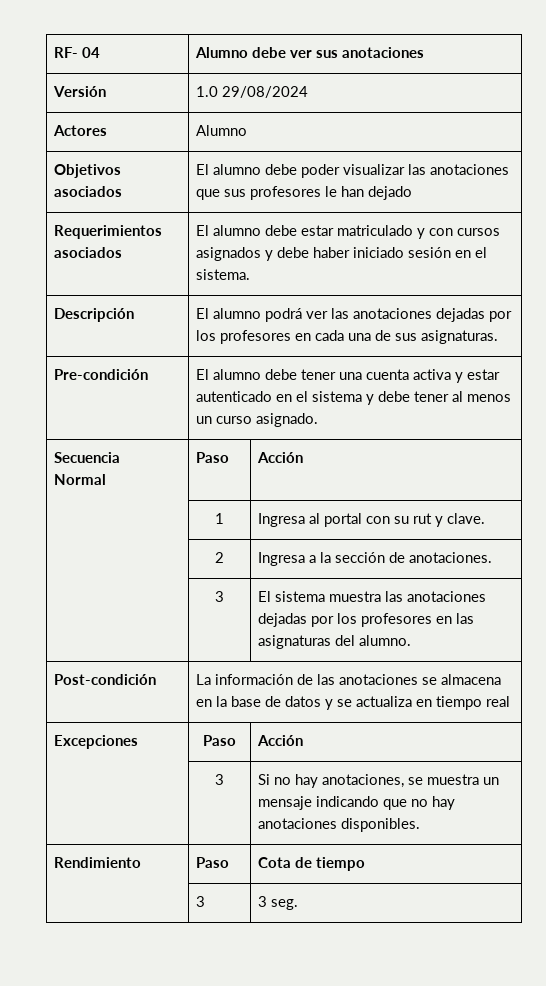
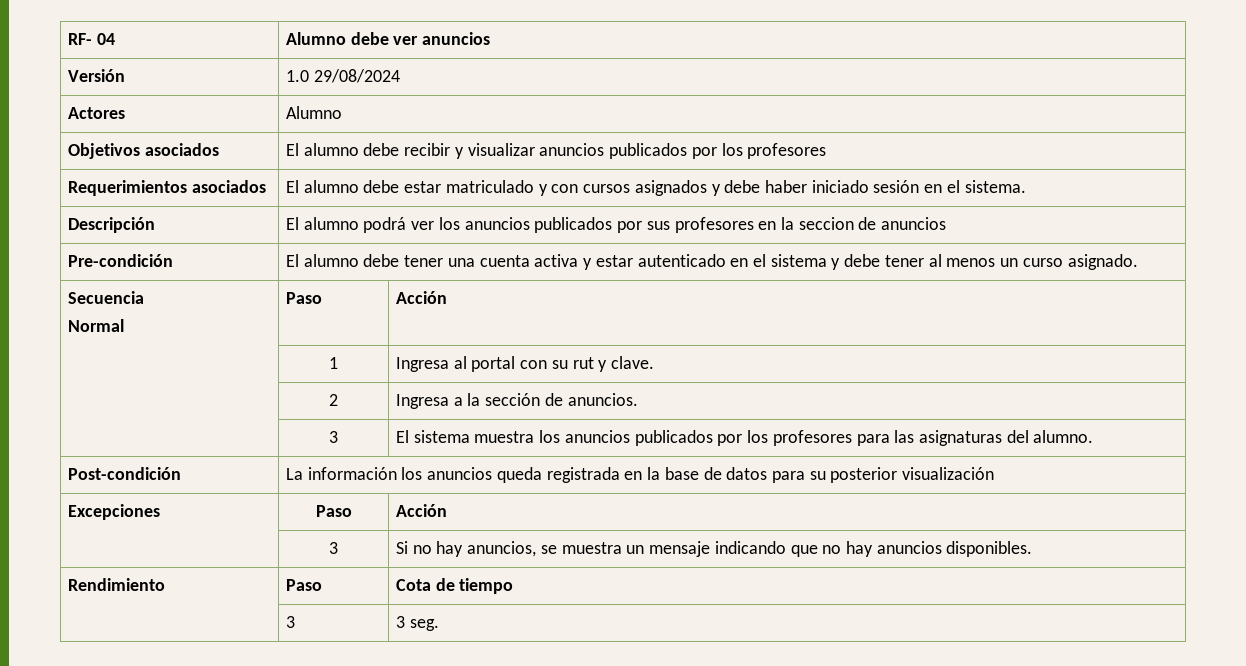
[315,47,424,58] sus anotaciones -> [422,32,491,45] anuncios
[300,164,509,178] [195,186,412,200] poder visualizar las anotaciones que sus profesores le han dejado -> [404,143,827,159] recibir y visualizar anuncios publicados por los profesores
[330,308,512,322] [195,330,498,344] las anotaciones dejadas por los profesores en cada una de sus asignaturas. -> [438,217,947,233] los anuncios publicados por sus profesores en la seccion de anuncios
[408,552,492,563] anotaciones. -> [567,393,638,406] anuncios.
[384,591,486,602] [257,613,452,627] las anotaciones dejadas por los profesores en -> [539,430,890,446] los anuncios publicados por los profesores para
[296,674,501,685] de las anotaciones se almacena -> [401,467,620,483] los anuncios queda registrada
[324,696,510,710] y se actualiza en tiempo real -> [771,467,995,483] para su posterior visualización
[321,774,404,788] anotaciones, -> [467,541,537,557] anuncios,
[257,818,337,829] anotaciones -> [876,541,942,554] anuncios

